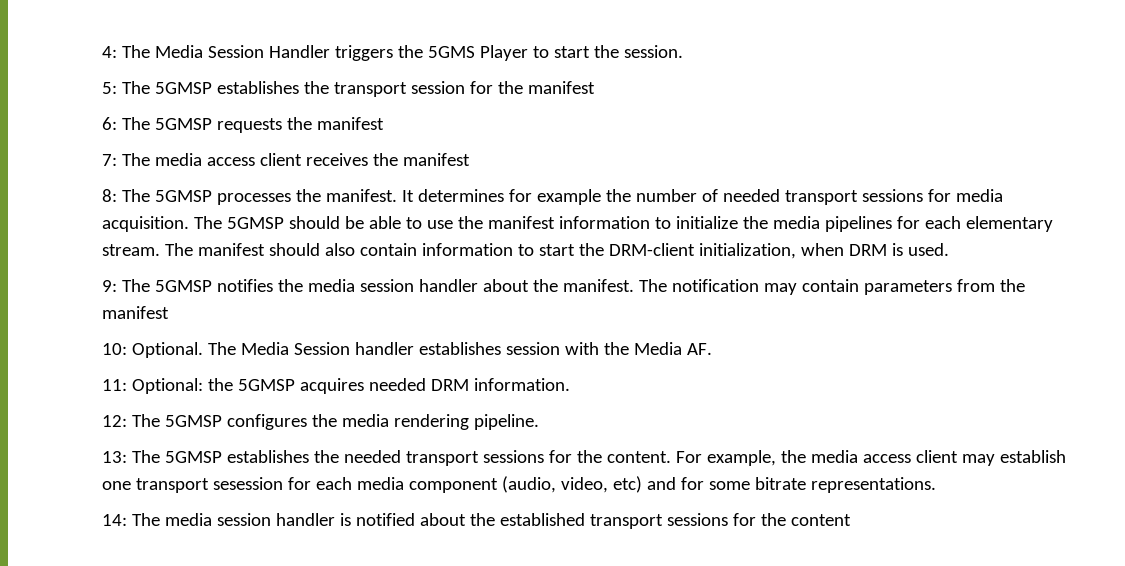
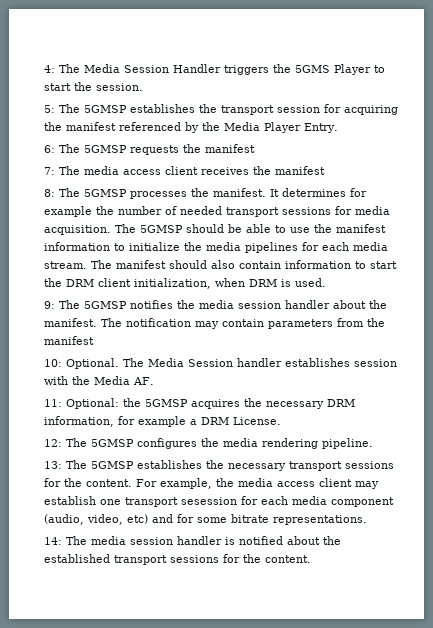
[498,81,596,94] the manifest -> [343,105,398,115] [43,122,338,133] acquiring the manifest referenced by the Media Player Entry.
[966,216,1054,232] elementary -> [352,242,388,251] media
[609,243,696,256] DRM-client -> [65,278,131,287] DRM client
[369,378,571,391] needed DRM information. -> [243,398,355,409] [43,416,281,427] the necessary DRM information, for example a DRM License.
[344,450,402,463] needed -> [227,463,286,471] necessary
[791,514,852,526] content -> [264,555,311,563] content.

